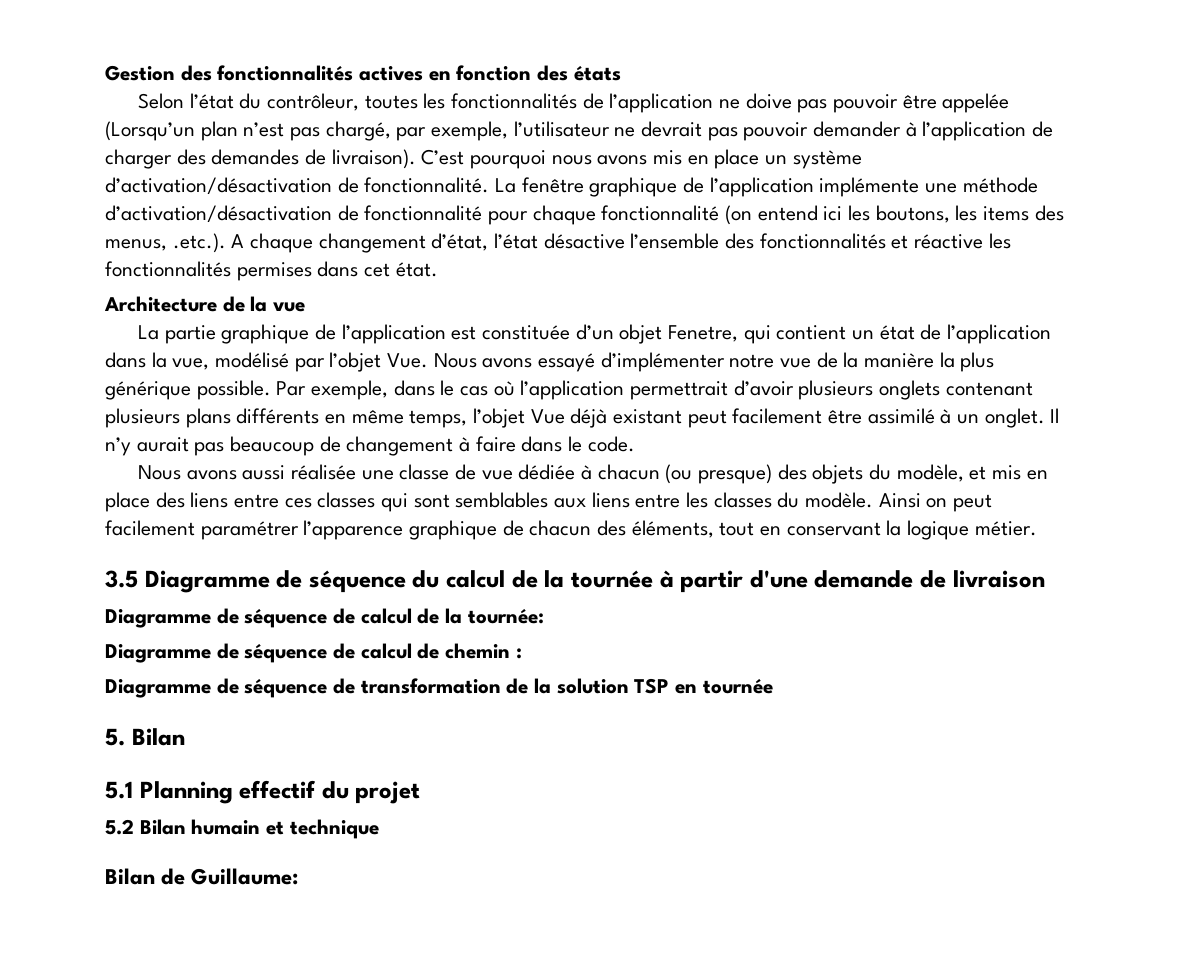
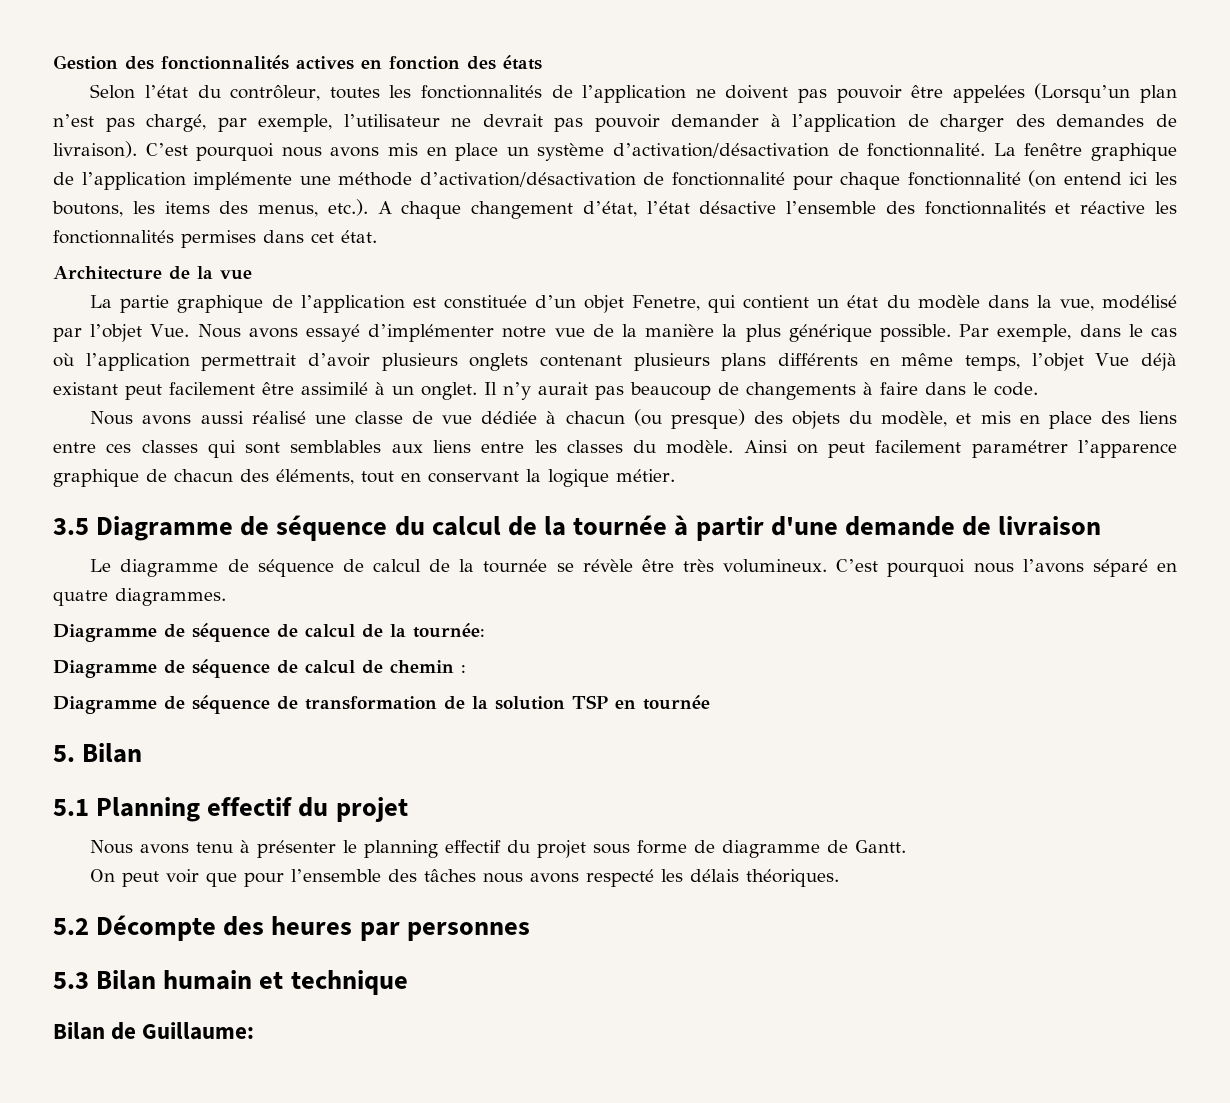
[745,93,792,109] doive -> [725,85,789,99] doivent
[942,93,1010,113] appelée -> [952,85,1025,103] appelées
[172,233,226,253] .etc.). -> [327,199,368,216] etc.).
[920,324,1052,344] de l’application -> [886,295,980,309] du modèle
[346,436,454,456] changement -> [746,382,856,400] changements
[291,464,357,480] réalisée -> [251,411,306,424] réalisé
(1045, 579) none -> [90,559,1177,577] [53,588,226,606] // Le diagramme de séquence de calcul de la tournée se révèle être très volumineux. C’est pourquoi nous l’avons séparé en quatre diagrammes.
[105,819,134,835] 5.2 -> [90,840,907,858] [90,869,840,887] [53,915,530,941] [53,972,89,989] Nous avons tenu à présenter le planning effectif du projet sous forme de diagramme de Gantt. // On peut voir que pour l’ensemble des tâches nous avons respecté les délais théoriques. // 5.2 Décompte des heures par personnes // 5.3

